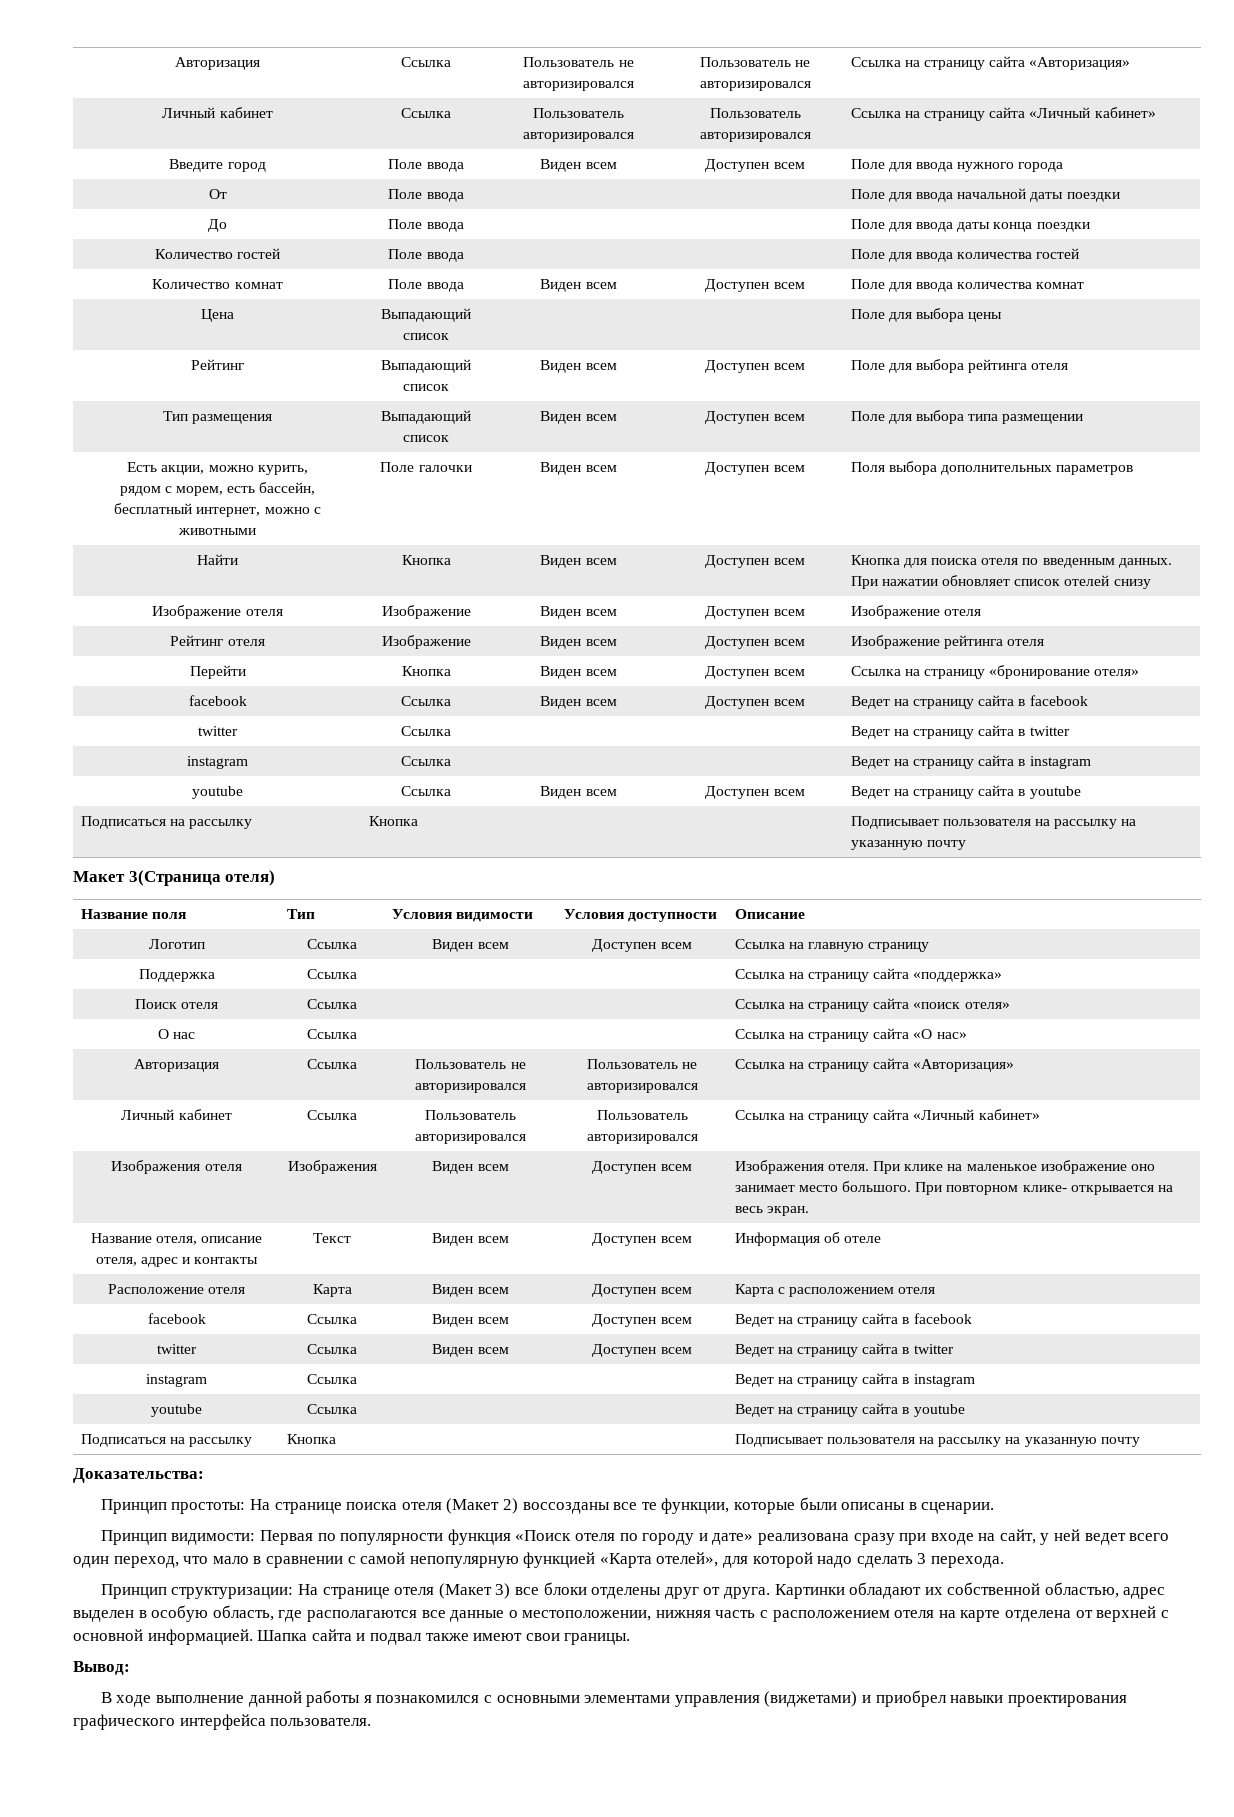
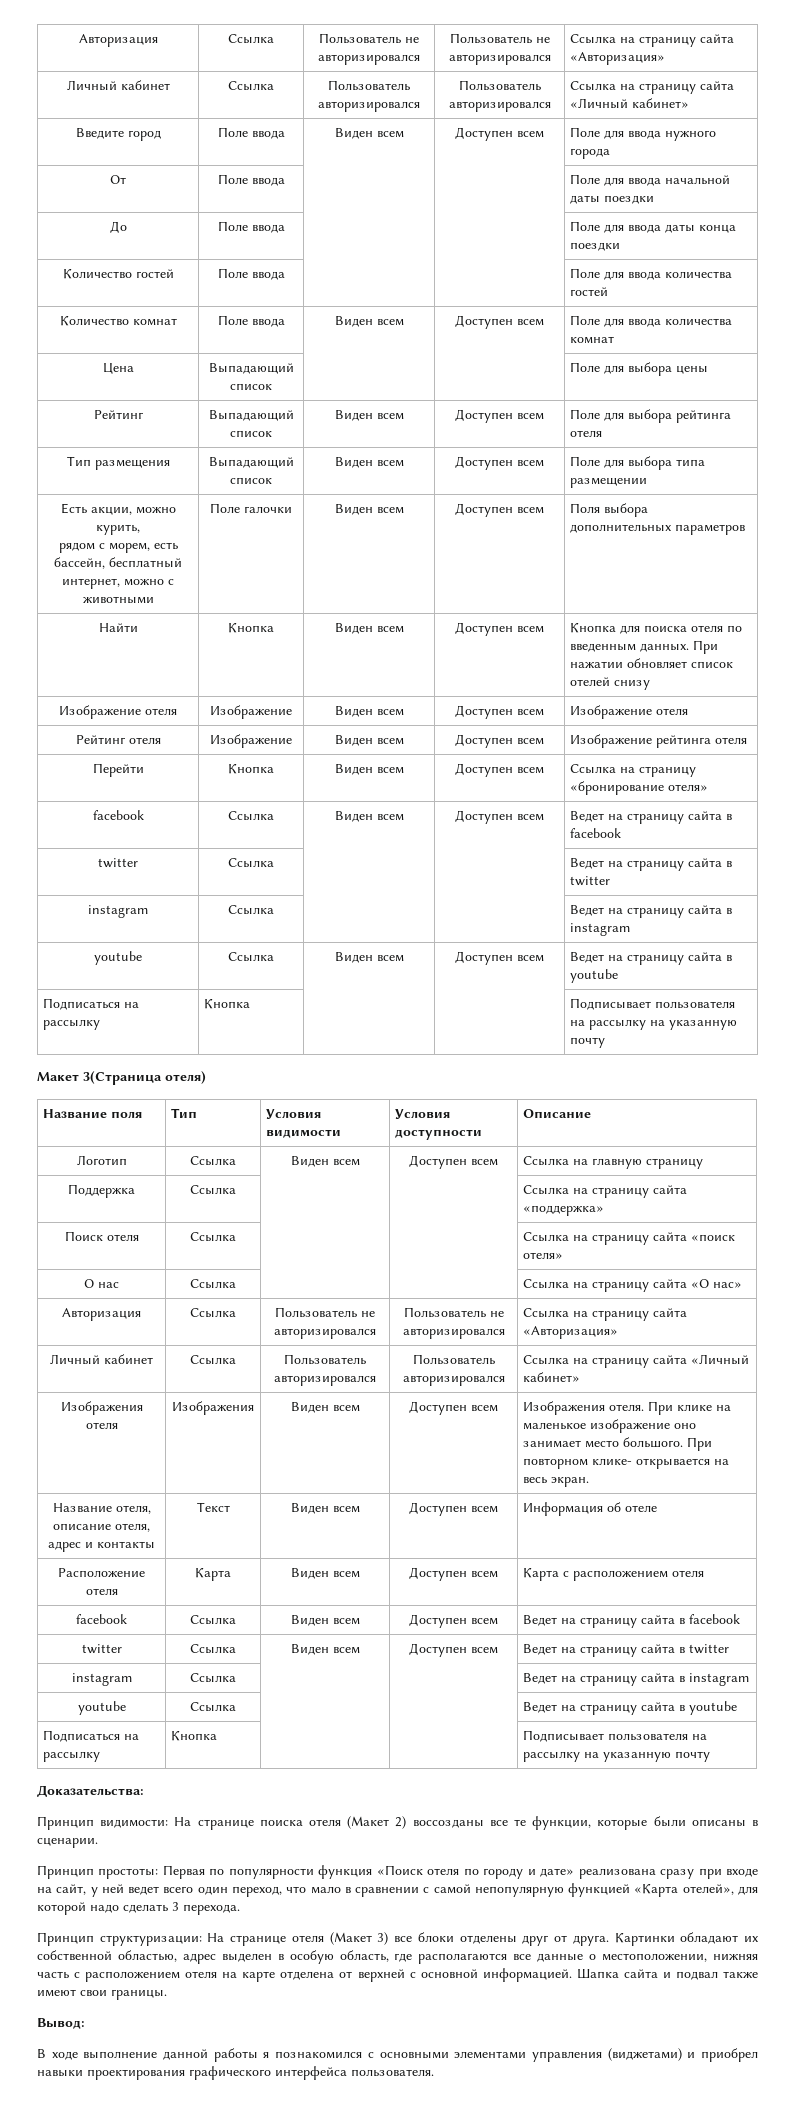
[171,1502,246,1514] простоты: -> [100,1819,169,1828] видимости:
[171,1533,256,1545] видимости: -> [98,1868,159,1879] простоты:

